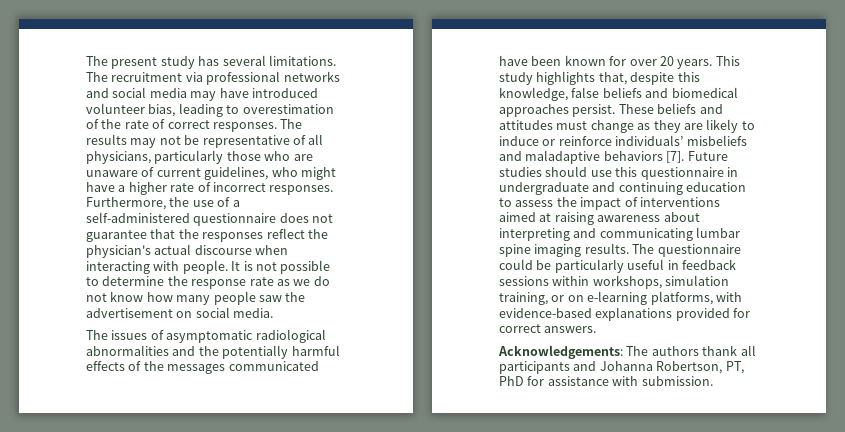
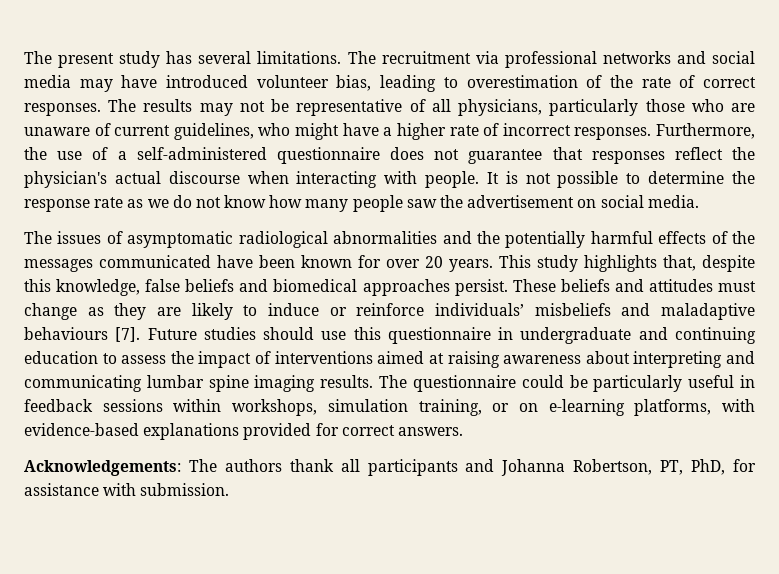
[178,229,199,239] the -> (583, 153) none
[603,151,663,161] behaviors -> [24,327,108,340] behaviours
[499,376,524,386] PhD -> [691,459,726,475] PhD,

